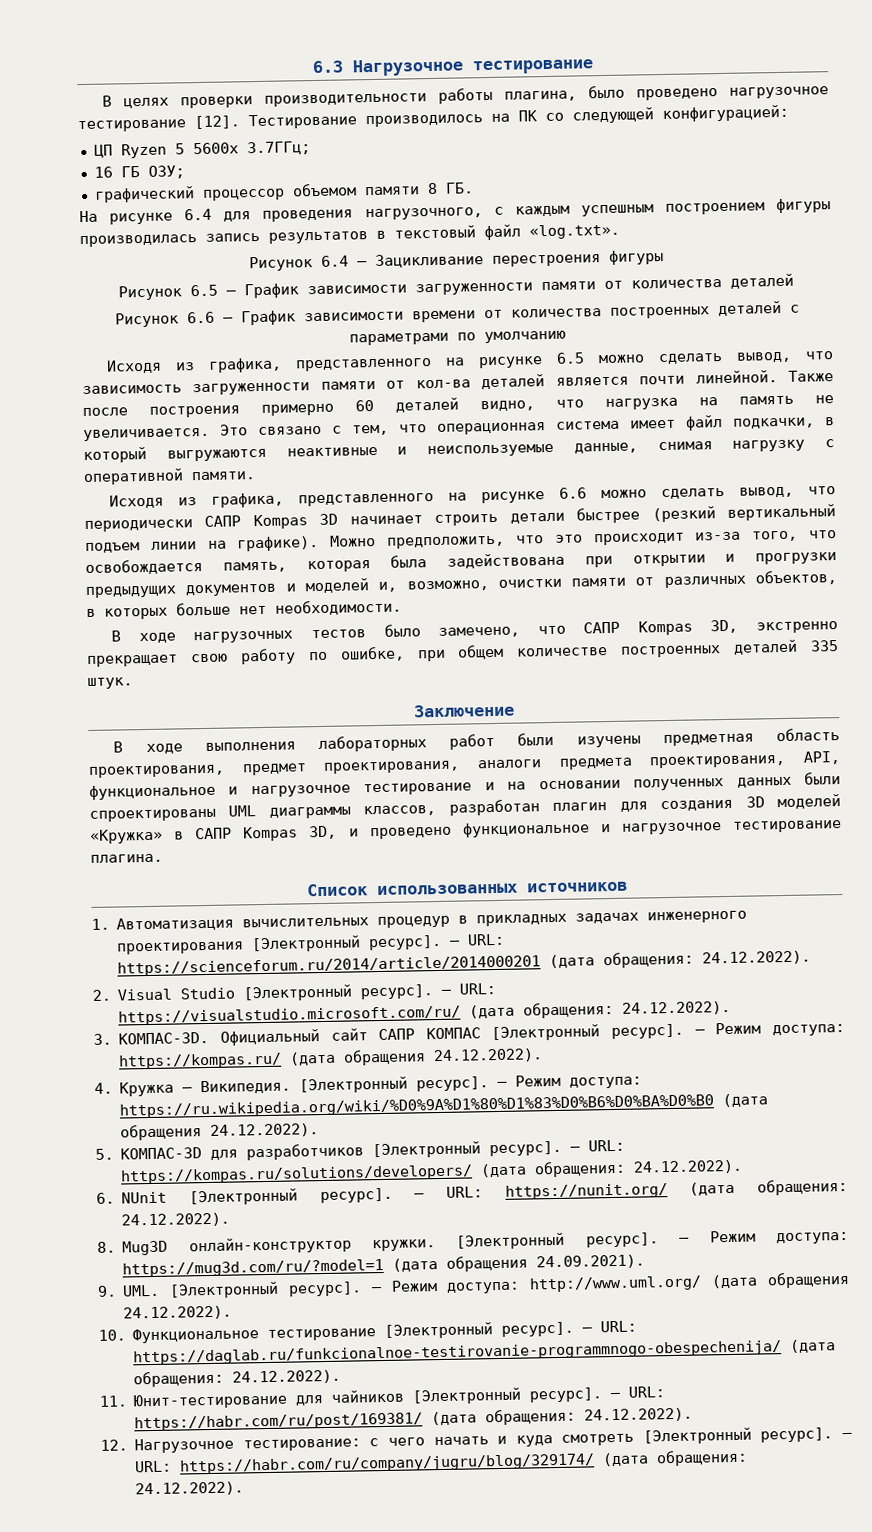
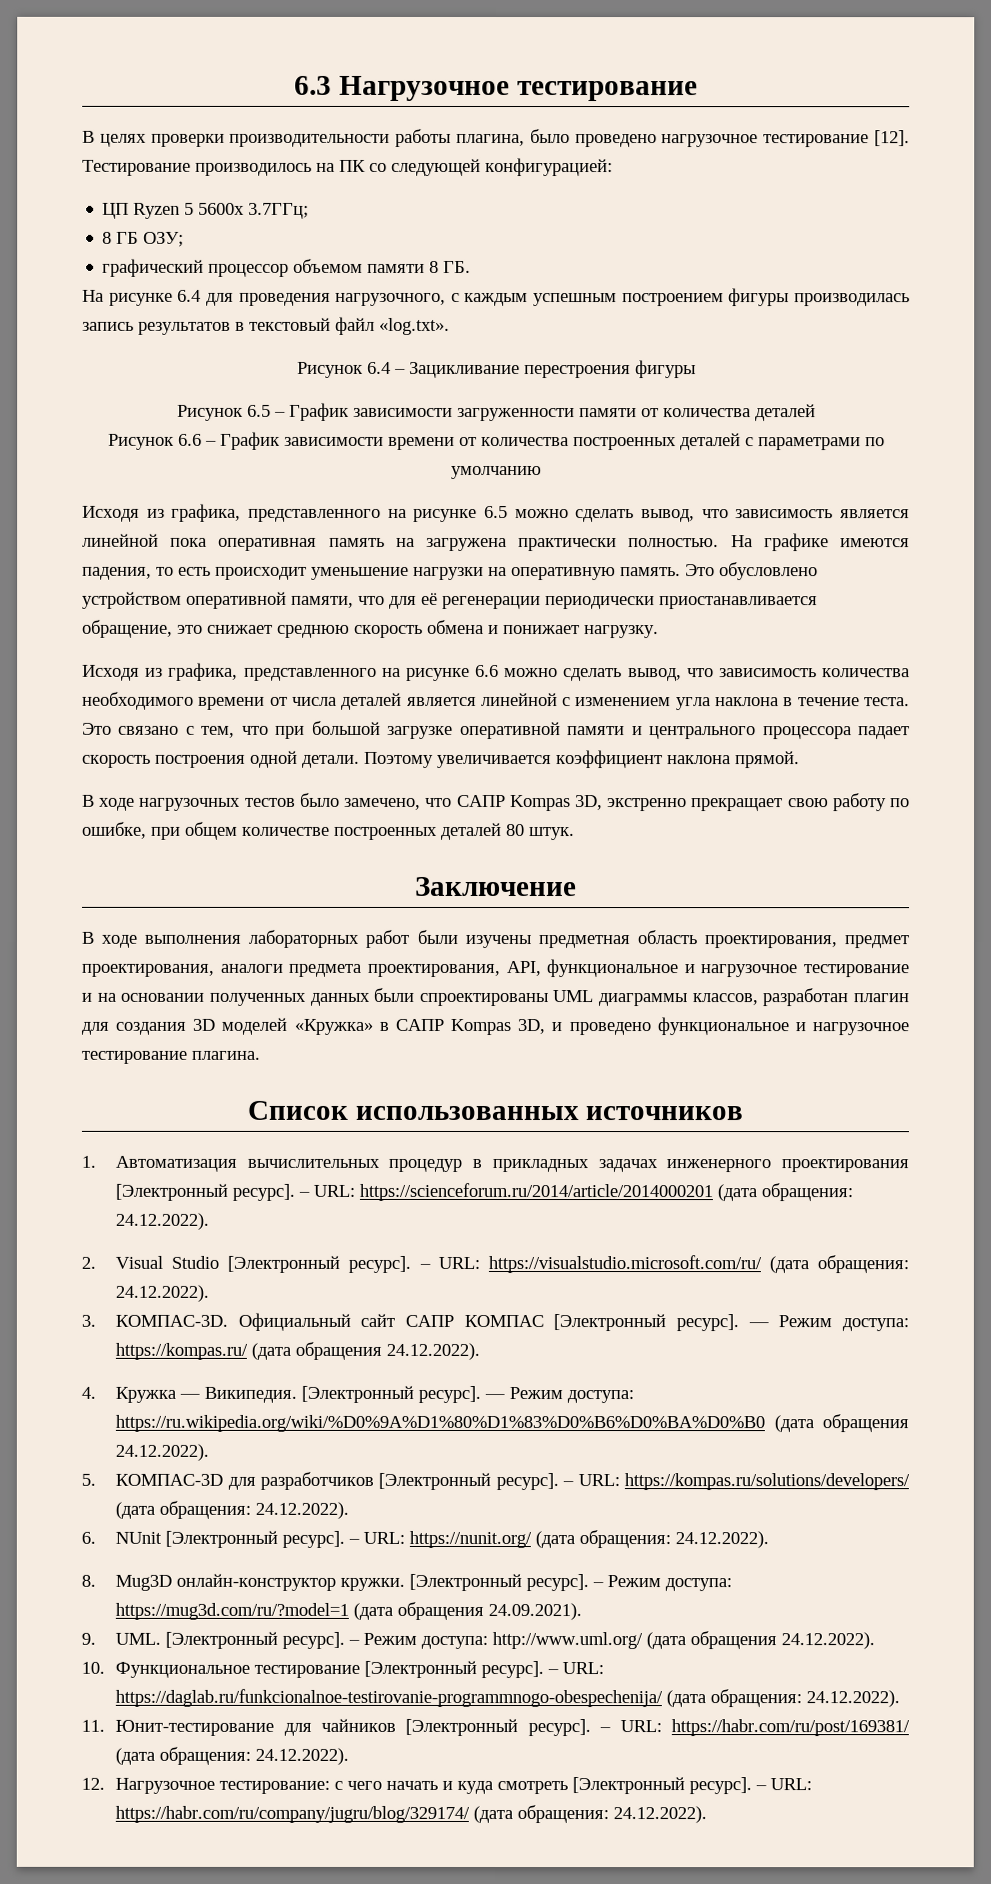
[93,166,113,178] 16 -> [102,231,113,244] 8
[192,370,835,396] [82,395,834,418] [83,415,835,442] [83,439,835,464] [83,468,256,486] загруженности памяти от кол-ва деталей является почти линейной. Также после построения примерно 60 деталей видно, что нагрузка на память не увеличивается. Это связано с тем, что операционная система имеет файл подкачки, в который выгружаются неактивные и неиспользуемые данные, снимая нагрузку с оперативной памяти. -> [840,509,910,519] [82,533,911,552] [82,562,818,581] [82,591,818,610] [82,619,659,639] является линейной пока оперативная память на загружена практически полностью. На графике имеются падения, то есть происходит уменьшение нагрузки на оперативную память. Это обусловлено устройством оперативной памяти, что для её регенерации периодически приостанавливается обращение, это снижает среднюю скорость обмена и понижает нагрузку.
[84,504,837,533] [85,530,838,554] [85,552,837,576] [85,570,837,599] [86,599,402,620] периодически САПР Kompas 3D начинает строить детали быстрее (резкий вертикальный подъем линии на графике). Можно предположить, что это происходит из-за того, что освобождается память, которая была задействована при открытии и прогрузки предыдущих документов и моделей и, возможно, очистки памяти от различных объектов, в которых больше нет необходимости. -> [718,668,910,678] [82,691,910,711] [82,720,910,740] [82,750,800,769] зависимость количества необходимого времени от числа деталей является линейной с изменением угла наклона в течение теста. Это связано с тем, что при большой загрузке оперативной памяти и центрального процессора падает скорость построения одной детали. Поэтому увеличивается коэффициент наклона прямой.
[809,640,839,652] 335 -> [506,824,525,837] 80

